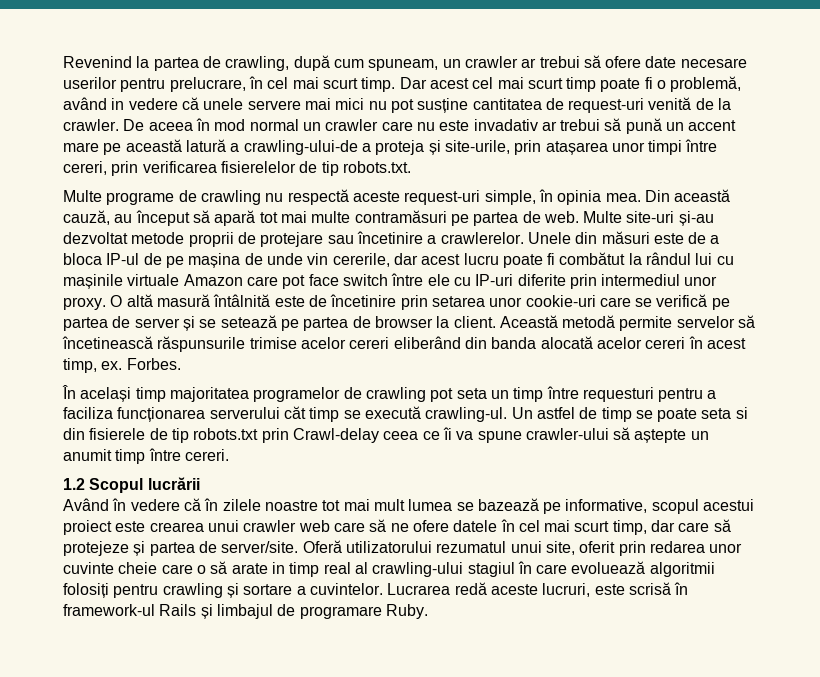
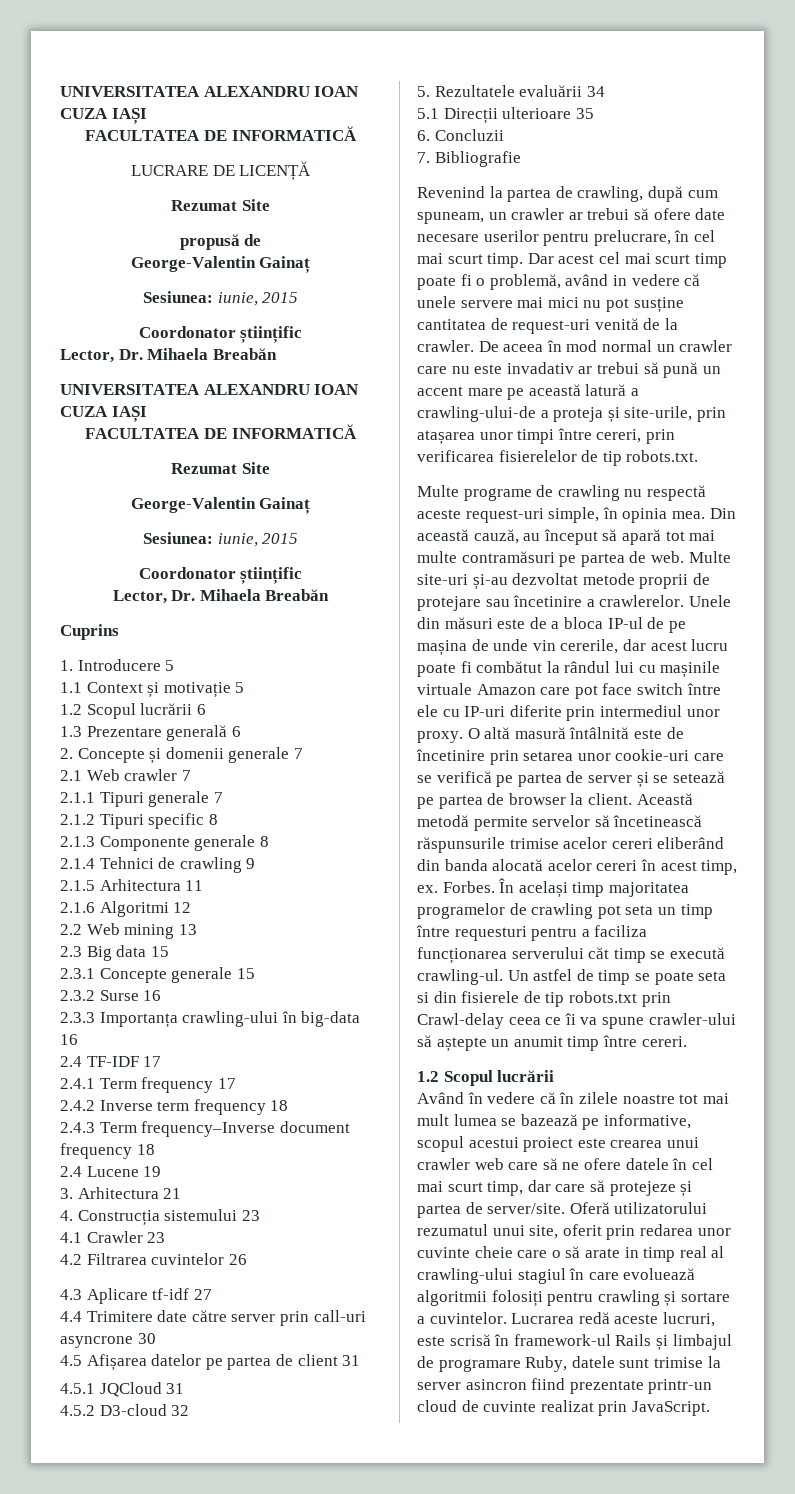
(63, 62) none -> [60,86,360,97] [60,108,147,124] [85,126,357,141] [130,161,312,181] [171,199,270,211] [179,234,262,250] [130,256,311,273] [142,291,299,306] [138,326,303,343] [60,348,277,363] [60,384,360,395] [60,406,147,422] [85,424,357,439] [171,462,270,474] [130,497,311,514] [142,532,299,547] [138,567,303,584] [112,589,330,604] [60,624,119,640] [60,659,175,671] [60,682,245,698] [60,703,206,719] [60,725,241,741] [60,747,303,764] [60,769,191,781] [60,791,223,807] [60,813,218,829] [60,835,269,851] [60,857,256,873] [60,879,204,891] [60,901,192,917] [60,923,197,939] [60,945,169,961] [60,967,255,983] [60,990,162,1001] [60,1011,361,1028] [60,1034,78,1045] [60,1056,162,1067] [60,1077,236,1093] [60,1099,289,1115] [60,1121,350,1137] [60,1143,155,1159] [60,1166,162,1177] [60,1187,182,1199] [60,1209,260,1226] [60,1231,166,1243] [60,1253,247,1265] [60,1288,212,1304] [60,1310,366,1326] [60,1333,156,1348] [60,1354,361,1371] [60,1382,185,1397] [60,1404,190,1416] [417,85,605,97] [417,107,594,124] [417,129,504,141] [417,151,521,167] UNIVERSITATEA ALEXANDRU IOAN CUZA IAȘI // FACULTATEA DE INFORMATICĂ // LUCRARE DE LICENȚĂ // Rezumat Site // propusă de // George-Valentin Gainaț // Sesiunea: iunie, 2015 // Coordonator științific // Lector, Dr. Mihaela Breabăn // UNIVERSITATEA ALEXANDRU IOAN CUZA IAȘI // FACULTATEA DE INFORMATICĂ // Rezumat Site // George-Valentin Gainaț // Sesiunea: iunie, 2015 // Coordonator științific // Lector, Dr. Mihaela Breabăn // Cuprins // 1. Introducere 5 // 1.1 Context și motivație 5 // 1.2 Scopul lucrării 6 // 1.3 Prezentare generală 6 // 2. Concepte și domenii generale 7 // 2.1 Web crawler 7 // 2.1.1 Tipuri generale 7 // 2.1.2 Tipuri specific 8 // 2.1.3 Componente generale 8 // 2.1.4 Tehnici de crawling 9 // 2.1.5 Arhitectura 11 // 2.1.6 Algoritmi 12 // 2.2 Web mining 13 // 2.3 Big data 15 // 2.3.1 Concepte generale 15 // 2.3.2 Surse 16 // 2.3.3 Importanța crawling-ului în big-data 16 // 2.4 TF-IDF 17 // 2.4.1 Term frequency 17 // 2.4.2 Inverse term frequency 18 // 2.4.3 Term frequency–Inverse document frequency 18 // 2.4 Lucene 19 // 3. Arhitectura 21 // 4. Construcția sistemului 23 // 4.1 Crawler 23 // 4.2 Filtrarea cuvintelor 26 // 4.3 Aplicare tf-idf 27 // 4.4 Trimitere date către server prin call-uri asyncrone 30 // 4.5 Afișarea datelor pe partea de client 31 // 4.5.1 JQCloud 31 // 4.5.2 D3-cloud 32 // 5. Rezultatele evaluării 34 // 5.1 Direcții ulterioare 35 // 6. Concluzii // 7. Bibliografie //
(181, 364) // -> (495, 887) none
[385,604,428,619] Ruby. -> [525,1356,721,1372] [417,1378,713,1394] [417,1400,710,1416] Ruby, datele sunt trimise la server asincron fiind prezentate printr-un cloud de cuvinte realizat prin JavaScript.

